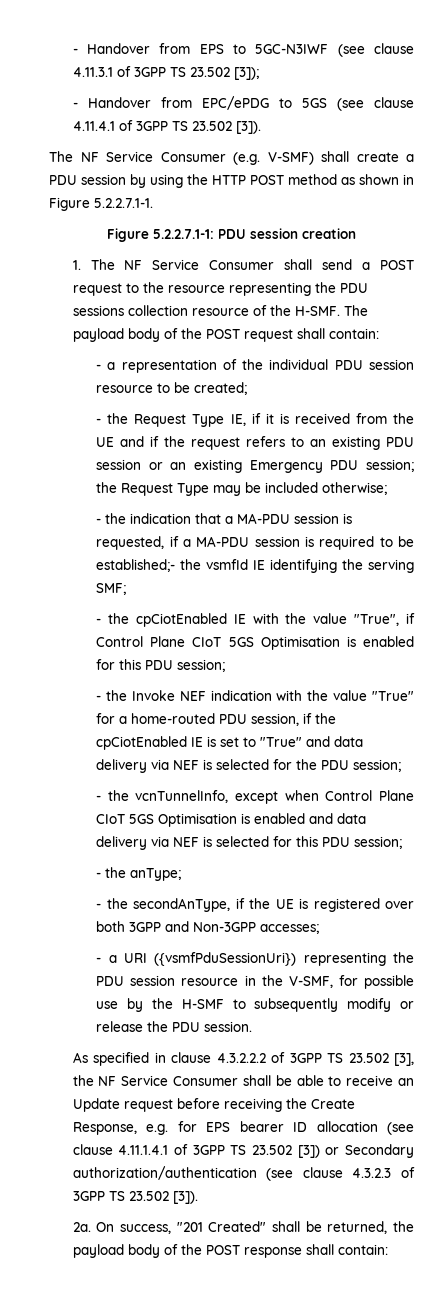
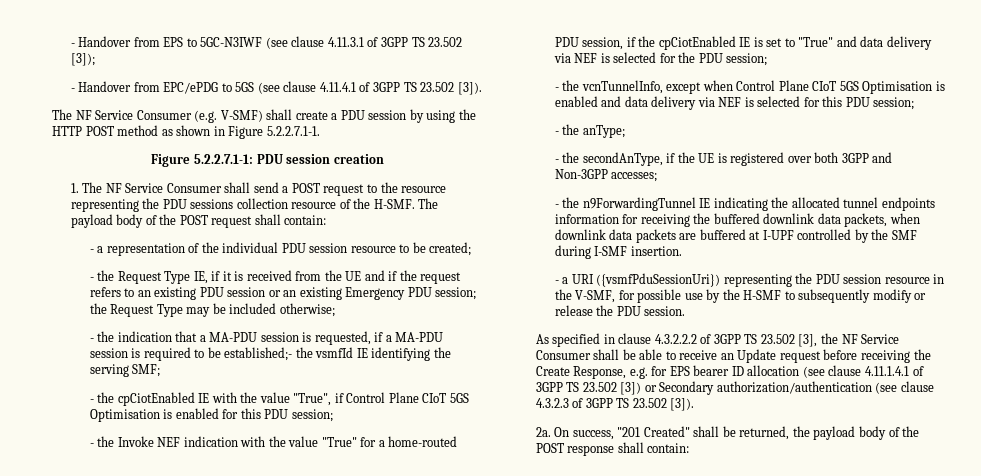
(320, 929) none -> [554,197,935,211] [554,213,920,227] [554,229,917,243] [554,245,682,259] // - the n9ForwardingTunnel IE indicating the allocated tunnel endpoints information for receiving the buffered downlink data packets, when downlink data packets are buffered at I-UPF controlled by the SMF during I-SMF insertion.

